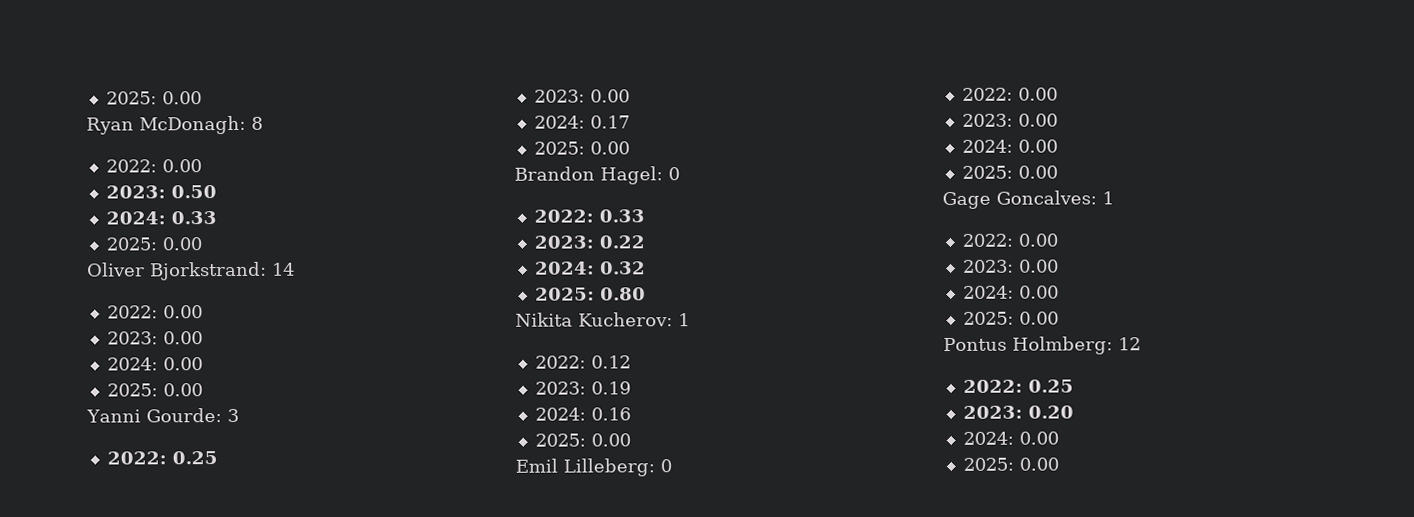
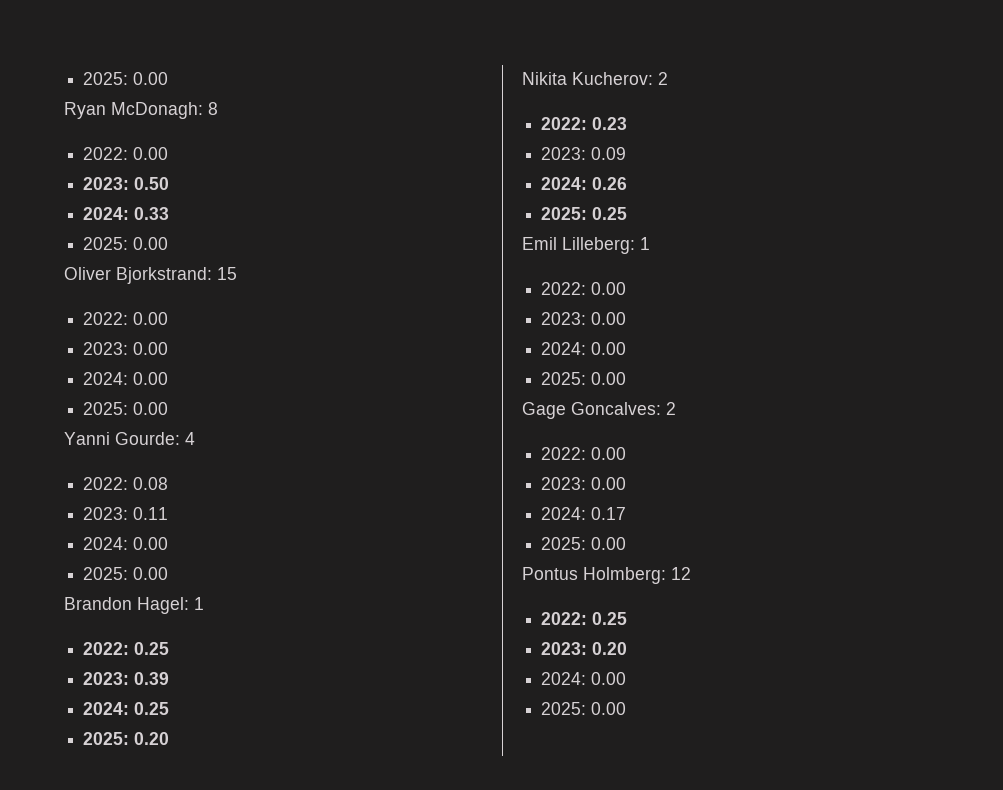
[272,262,295,276] 14 -> [217,267,237,280] 15
[226,408,239,423] [106,451,218,465] [533,89,630,103] [533,115,630,129] 3 // 2022: 0.25 // 2023: 0.00 // 2024: 0.17 -> [185,432,195,445] [83,477,169,490] [83,507,169,520] [83,537,169,550] 4 // 2022: 0.08 // 2023: 0.11 // 2024: 0.00
[668,167,680,181] [533,209,645,223] [533,235,645,249] [534,261,646,275] [534,287,646,301] 0 // 2022: 0.33 // 2023: 0.22 // 2024: 0.32 // 2025: 0.80 -> [194,597,204,610] [83,642,170,655] [83,672,170,685] [83,702,170,715] [83,732,170,745] 1 // 2022: 0.25 // 2023: 0.39 // 2024: 0.25 // 2025: 0.20
[678,313,690,327] [534,355,631,369] [534,381,631,395] [534,407,631,421] [534,433,631,447] 1 // 2022: 0.12 // 2023: 0.19 // 2024: 0.16 // 2025: 0.00 -> [658,72,668,85] [541,117,628,130] [541,147,627,160] [541,177,628,190] [541,207,628,220] 2 // 2022: 0.23 // 2023: 0.09 // 2024: 0.26 // 2025: 0.25
[660,459,672,473] 0 -> [640,237,650,250] 1
[1102,191,1114,205] [961,233,1058,247] [962,259,1059,273] [962,285,1059,299] 1 // 2022: 0.00 // 2023: 0.00 // 2024: 0.00 -> [666,402,676,415] [541,447,627,460] [541,477,627,490] [541,507,627,520] 2 // 2022: 0.00 // 2023: 0.00 // 2024: 0.17

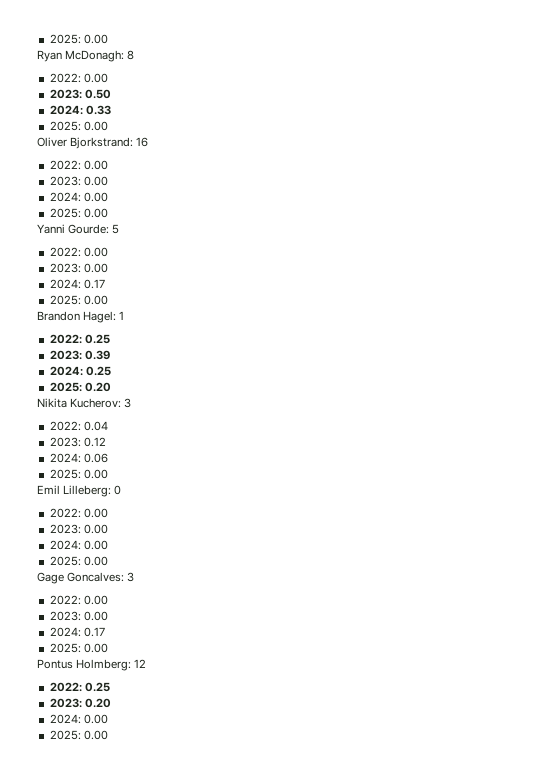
[217,267,237,280] 15 -> [136,137,149,147] 16
[185,432,195,445] [83,477,169,490] [83,507,169,520] [83,537,169,550] 4 // 2022: 0.08 // 2023: 0.11 // 2024: 0.00 -> [112,224,120,234] [49,247,108,257] [49,263,108,273] [49,279,105,289] 5 // 2022: 0.00 // 2023: 0.00 // 2024: 0.17
[658,72,668,85] [541,117,628,130] [541,147,627,160] [541,177,628,190] [541,207,628,220] 2 // 2022: 0.23 // 2023: 0.09 // 2024: 0.26 // 2025: 0.25 -> [124,398,132,408] [49,421,108,431] [49,437,106,447] [49,453,108,463] [49,469,108,479] 3 // 2022: 0.04 // 2023: 0.12 // 2024: 0.06 // 2025: 0.00
[640,237,650,250] 1 -> [114,485,122,495] 0
[666,402,676,415] 2 -> [127,572,135,582] 3

